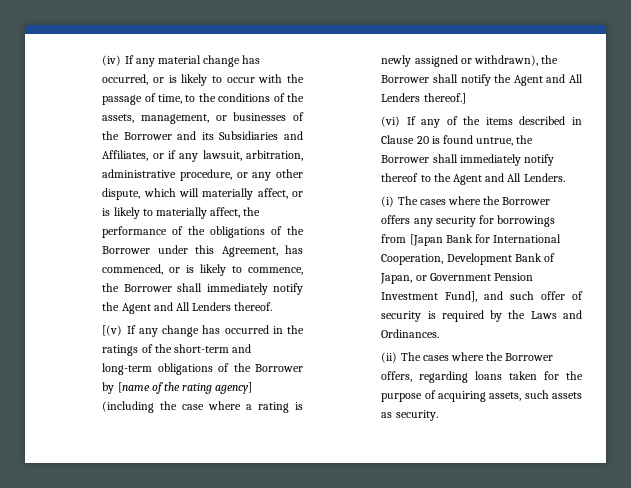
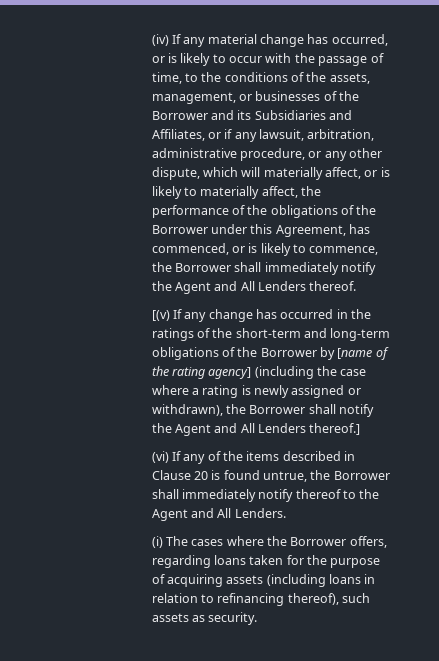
[381,215,556,227] [381,234,562,246] [381,253,555,265] [380,273,533,284] [381,291,583,302] [381,310,582,322] [381,329,440,338] [381,352,554,363] offers any security for borrowings from [Japan Bank for International Cooperation, Development Bank of Japan, or Government Pension Investment Fund], and such offer of security is required by the Laws and Ordinances. // (ii) The cases where the Borrower -> (347, 541) none
[489,392,522,401] assets, -> [226,574,376,587] [151,593,339,606] assets (including loans in relation to refinancing thereof),

